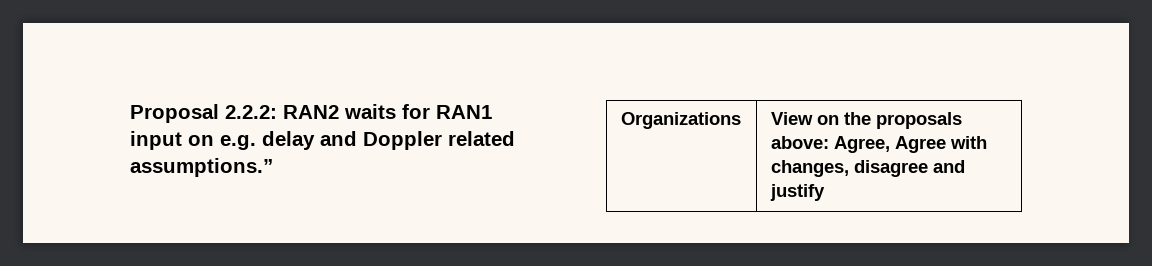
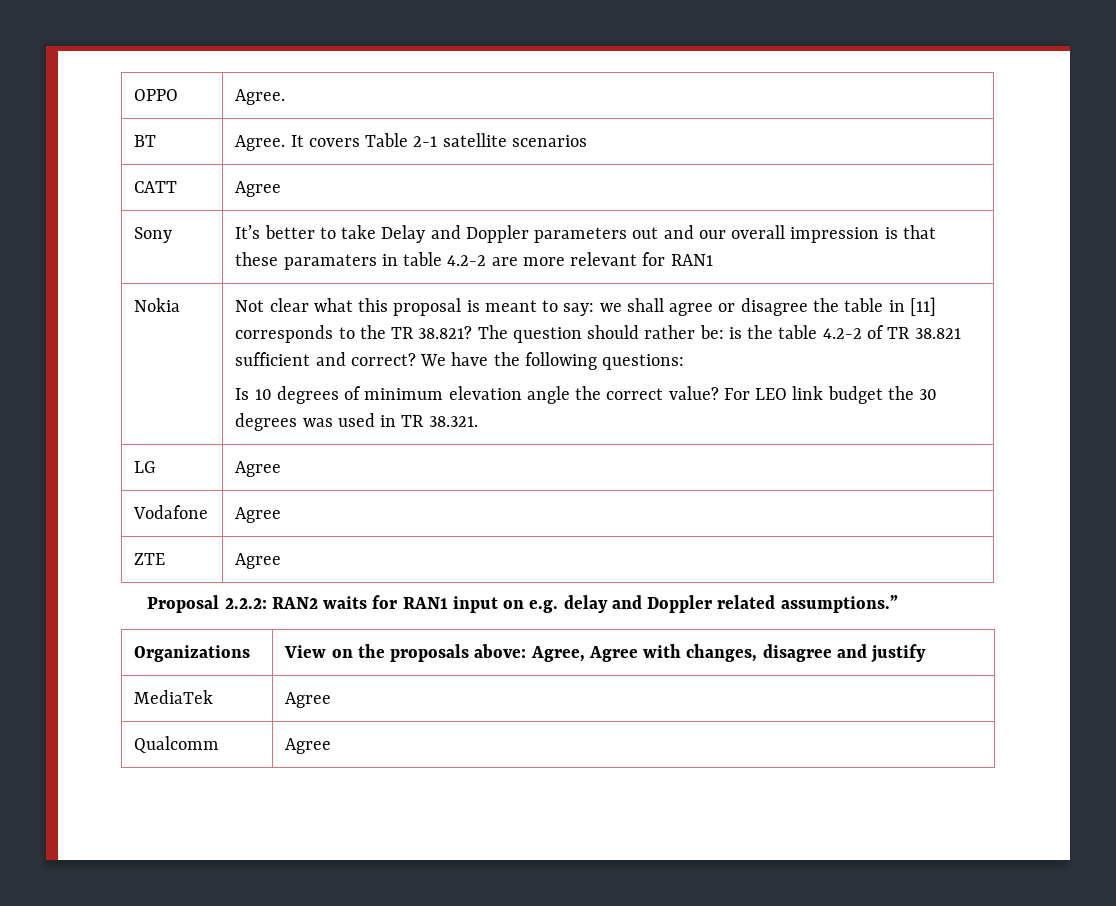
(130, 113) none -> [134,89,179,101] [235,89,286,105] [134,135,157,147] [235,133,587,151] [134,181,178,193] [235,181,282,197] [134,227,173,243] [235,225,936,243] [235,252,713,270] [134,298,181,312] [235,297,936,316] [235,325,961,343] [235,352,685,370] [235,386,938,404] [235,413,478,431] [134,461,157,473] [235,461,282,477] [133,505,209,519] [235,507,282,523] [134,553,166,565] [235,553,282,569] OPPO | Agree. // BT | Agree. It covers Table 2-1 satellite scenarios // CATT | Agree // Sony | It’s better to take Delay and Doppler parameters out and our overall impression is that these paramaters in table 4.2-2 are more relevant for RAN1 // Nokia | Not clear what this proposal is meant to say: we shall agree or disagree the table in [11] corresponds to the TR 38.821? The question should rather be: is the table 4.2-2 of TR 38.821 sufficient and correct? We have the following questions: // Is 10 degrees of minimum elevation angle the correct value? For LEO link budget the 30 degrees was used in TR 38.321. // LG | Agree // Vodafone | Agree // ZTE | Agree //
(825, 192) none -> [134,690,214,704] [285,692,332,708] [134,736,220,753] [285,738,332,754] // MediaTek | Agree // Qualcomm | Agree

